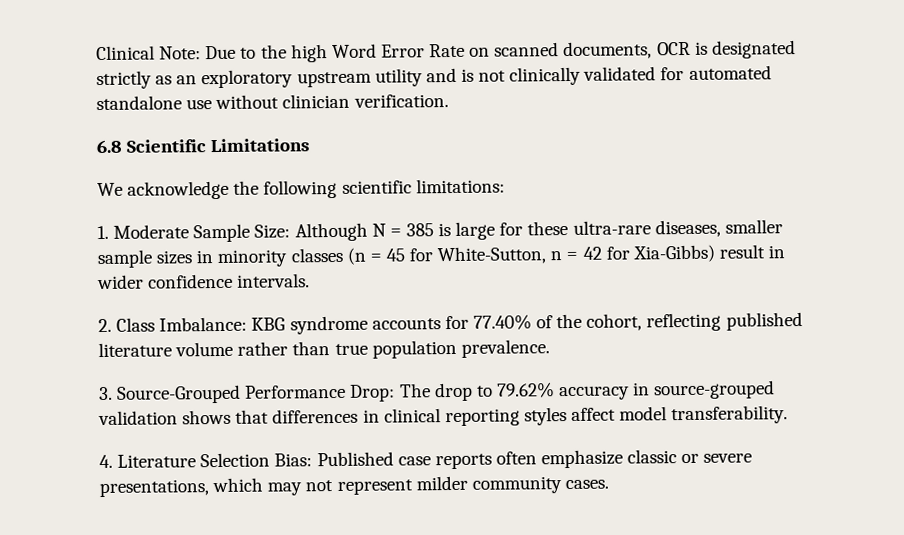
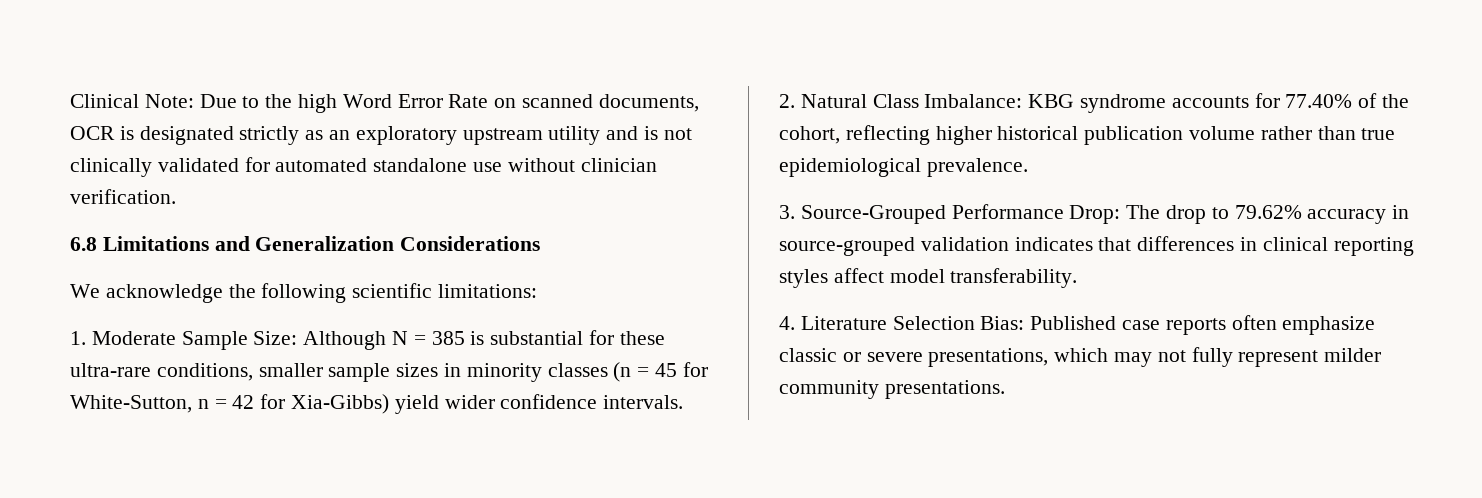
[126,139,208,153] Scientific -> (97, 244) none
(311, 145) none -> [214,236,541,251] and Generalization Considerations
[455,221,496,240] large -> [490,331,584,345] substantial
[654,219,721,238] diseases, -> [156,363,253,381] conditions,
[718,244,786,259] result in -> [394,395,439,414] yield
(112, 325) none -> [800,94,867,108] Natural
[725,312,803,331] [98,342,172,358] published literature -> [935,126,1184,145] higher historical publication
[371,339,457,359] population -> [779,158,921,177] epidemiological
[182,409,232,425] shows -> [1014,237,1093,251] indicates
(334, 486) none -> [1191,347,1233,367] fully
[564,479,609,490] cases. -> [884,380,1005,399] presentations.

